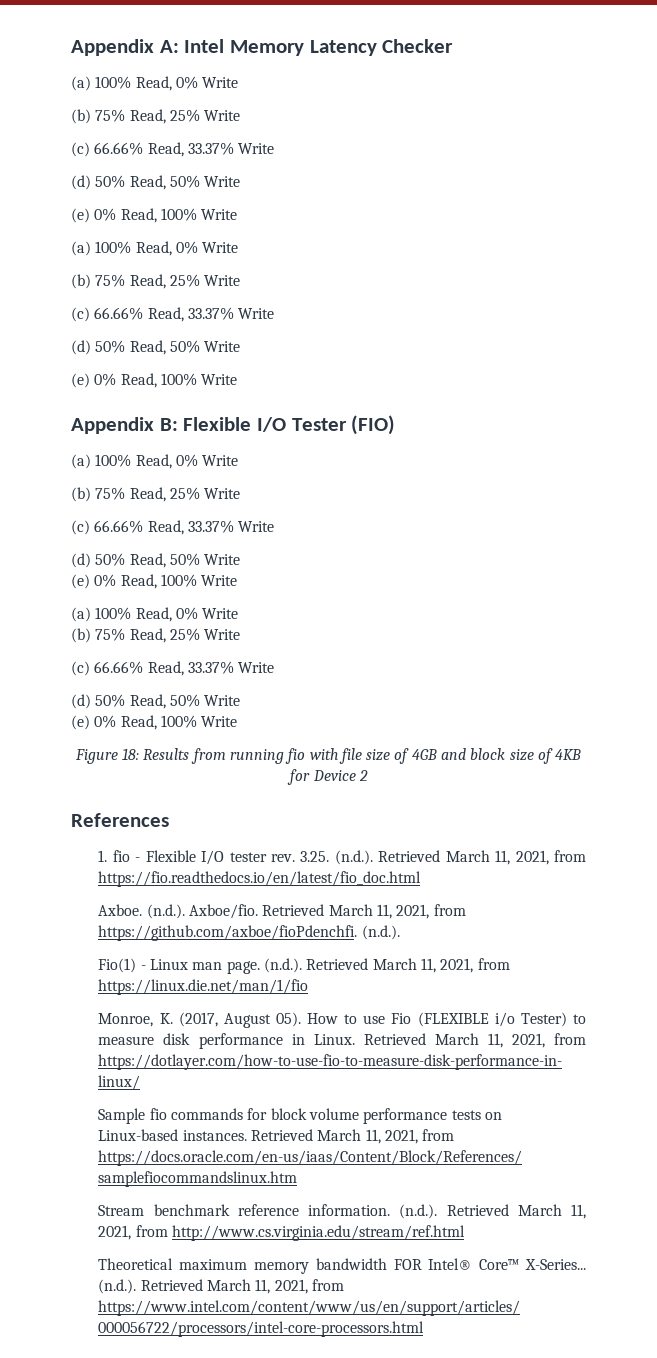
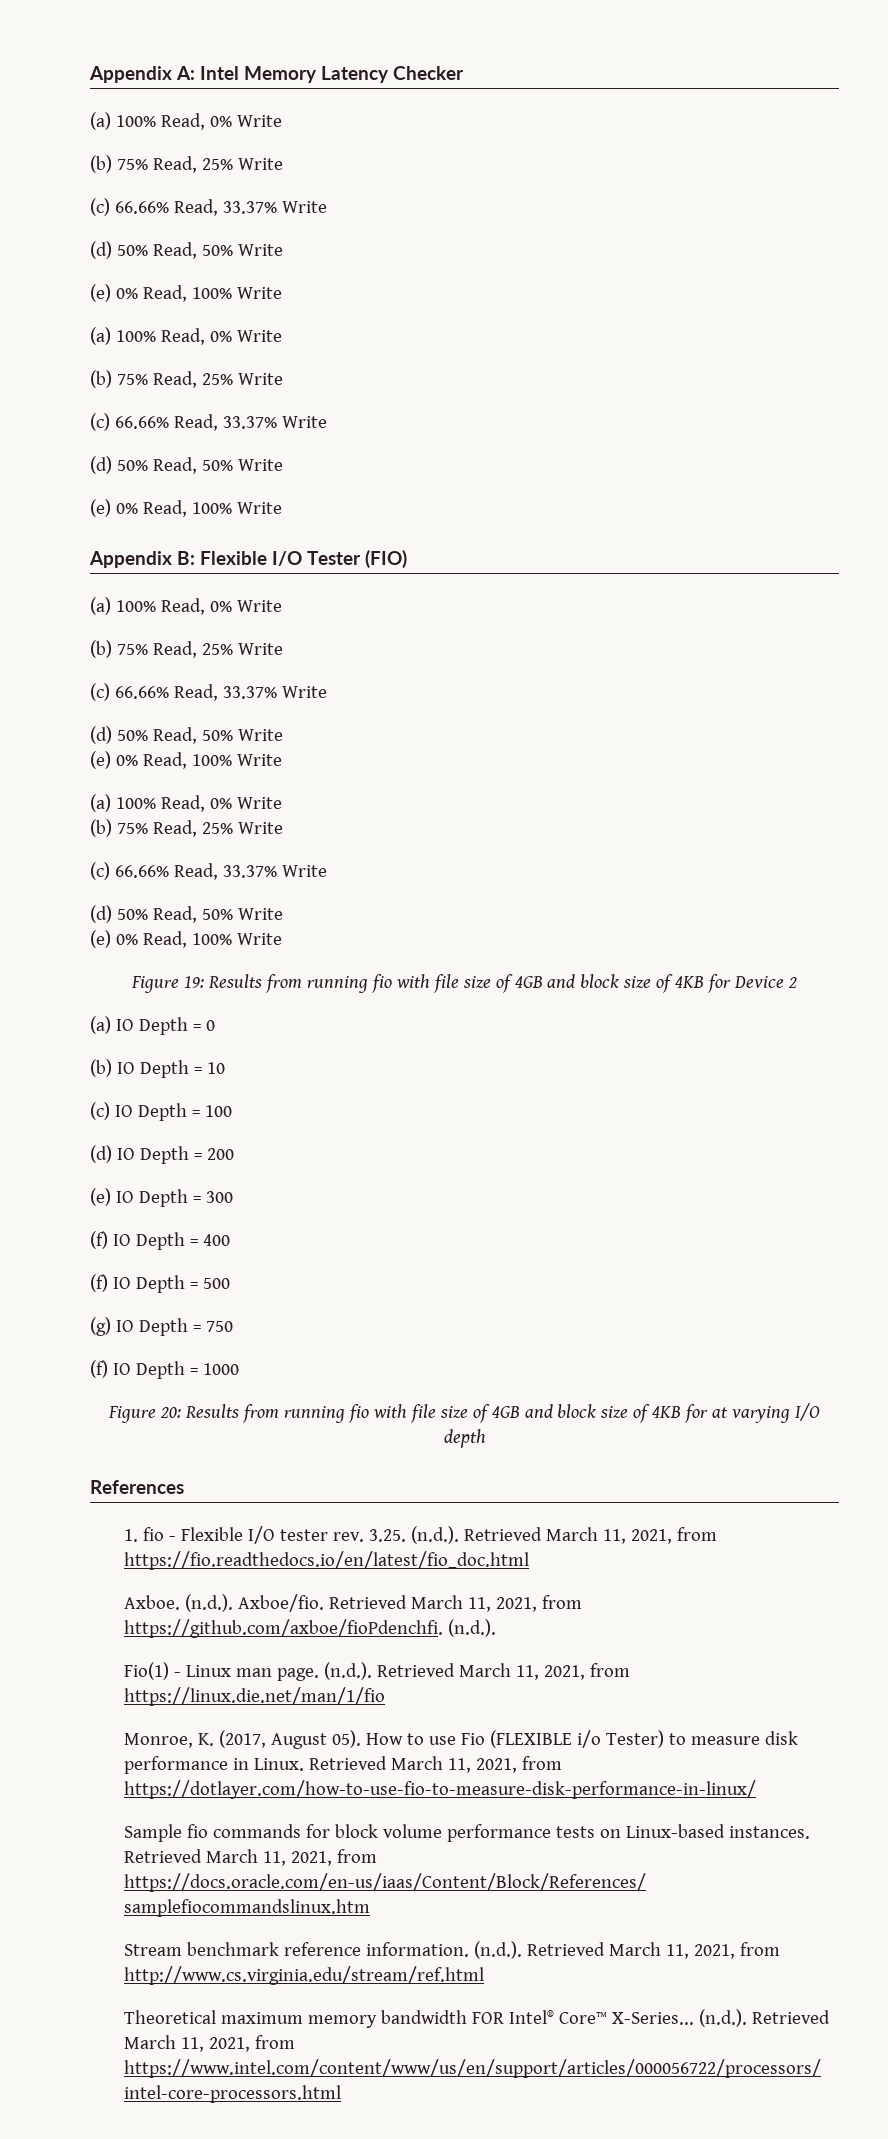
[121,748,139,760] 18: -> [183,976,204,988] 19:
(368, 775) none -> [90,1016,215,1035] [90,1059,225,1078] [90,1102,232,1121] [90,1145,234,1164] [90,1188,233,1207] [90,1231,230,1250] [90,1274,230,1293] [90,1317,233,1336] [90,1360,239,1379] [107,1403,821,1423] [443,1429,486,1448] // (a) IO Depth = 0 // (b) IO Depth = 10 // (c) IO Depth = 100 // (d) IO Depth = 200 // (e) IO Depth = 300 // (f) IO Depth = 400 // (f) IO Depth = 500 // (g) IO Depth = 750 // (f) IO Depth = 1000 // Figure 20: Results from running fio with file size of 4GB and block size of 4KB for at varying I/O depth

